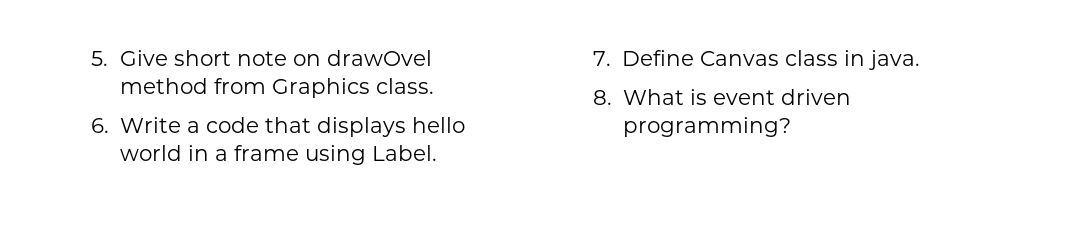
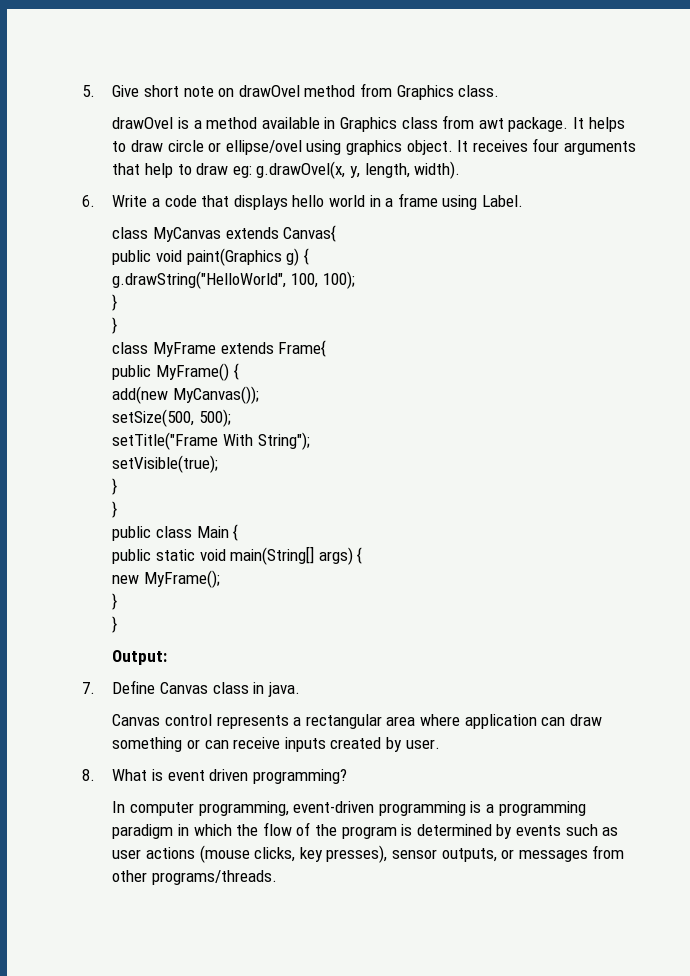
(434, 86) none -> [112,115,625,132] [112,138,636,155] [112,161,461,179] // drawOvel is a method available in Graphics class from awt package. It helps to draw circle or ellipse/ovel using graphics object. It receives four arguments that help to draw eg: g.drawOvel(x, y, length, width).
(437, 153) none -> [112,225,337,242] [112,248,309,266] [112,271,355,289] [112,294,118,311] [112,317,118,334] [112,340,327,357] [112,363,239,381] [112,386,260,404] [112,409,232,427] [112,432,310,450] [112,455,219,473] [112,478,118,495] [112,501,118,518] [112,524,239,541] [112,546,363,565] [112,570,221,588] [112,593,118,610] [112,616,118,633] [112,650,168,665] // class MyCanvas extends Canvas{ // public void paint(Graphics g) { // g.drawString("HelloWorld", 100, 100); // } // } // class MyFrame extends Frame{ // public MyFrame() { // add(new MyCanvas()); // setSize(500, 500); // setTitle("Frame With String"); // setVisible(true); // } // } // public class Main { // public static void main(String[] args) { // new MyFrame(); // } // } // Output:
(920, 60) none -> [112,714,602,729] [112,737,440,752] // Canvas control represents a rectangular area where application can draw something or can receive inputs created by user.
(791, 127) none -> [112,801,586,816] [112,822,619,839] [112,845,625,863] [112,870,278,885] // In computer programming, event-driven programming is a programming paradigm in which the flow of the program is determined by events such as user actions (mouse clicks, key presses), sensor outputs, or messages from other programs/threads.

